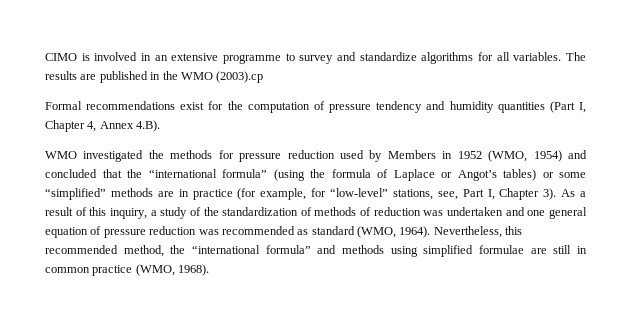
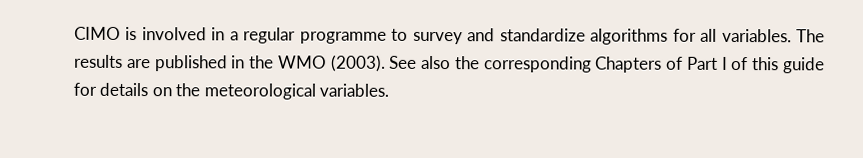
[154,53,219,61] an extensive -> [229,27,297,44] a regular
[216,71,264,83] [45,101,586,113] [45,120,161,132] [45,150,588,162] [45,169,586,181] [45,188,586,200] [45,207,587,219] [45,226,523,238] [45,245,588,257] [45,264,210,276] (2003).cp // Formal recommendations exist for the computation of pressure tendency and humidity quantities (Part I, Chapter 4, Annex 4.B). // WMO investigated the methods for pressure reduction used by Members in 1952 (WMO, 1954) and concluded that the “international formula” (using the formula of Laplace or Angot’s tables) or some “simplified” methods are in practice (for example, for “low-level” stations, see, Part I, Chapter 3). As a result of this inquiry, a study of the standardization of methods of reduction was undertaken and one general equation of pressure reduction was recommended as standard (WMO, 1964). Nevertheless, this recommended method, the “international formula” and methods using simplified formulae are still in common practice (WMO, 1968). -> [330,54,825,74] [73,82,390,100] (2003). See also the corresponding Chapters of Part I of this guide for details on the meteorological variables.

